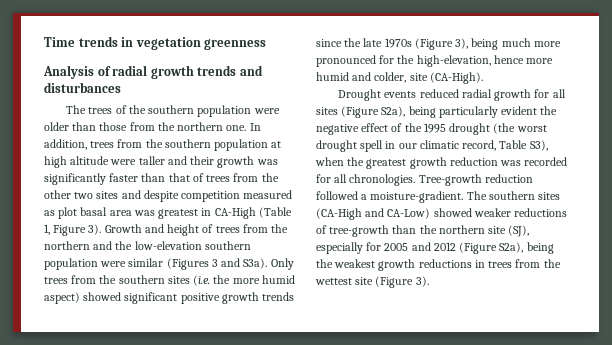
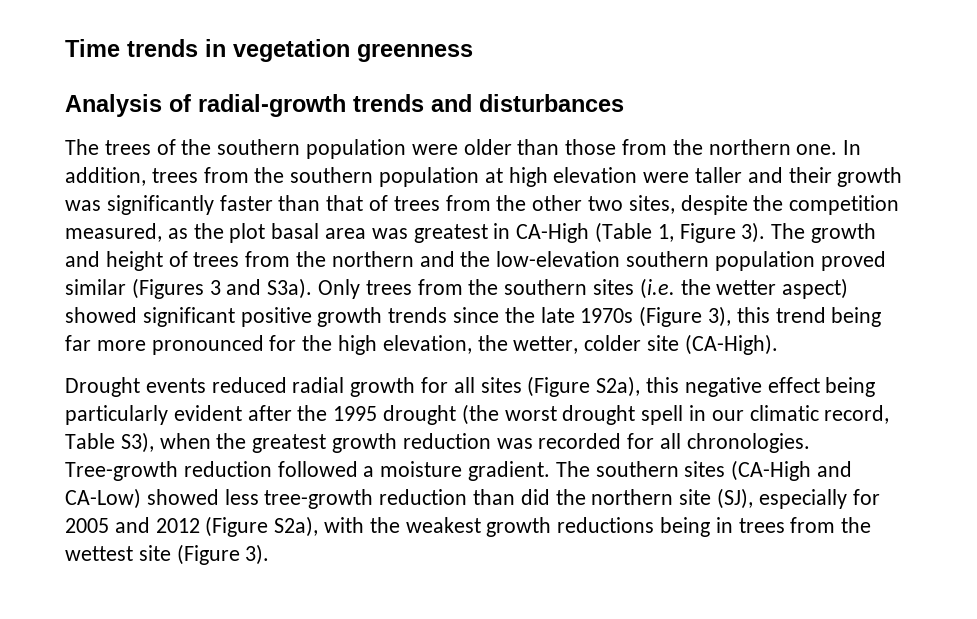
[112,65,194,79] radial growth -> [198,94,346,117] radial-growth
[70,156,110,165] altitude -> [553,167,638,183] elevation
[96,190,293,202] [44,210,55,216] sites and despite competition measured as -> [628,195,900,215] [65,223,224,242] sites, despite the competition measured, as the
[104,224,142,233] Growth -> [771,223,877,243] The growth
[100,261,127,267] were -> [820,251,886,271] proved
[232,275,295,284] more humid -> [716,280,777,295] wetter
[471,38,561,50] [316,55,554,67] [316,72,407,83] being much more pronounced for the high-elevation, hence more humid and colder, -> [736,307,882,327] [65,335,642,355] this trend being far more pronounced for the high elevation, the wetter, colder
[408,106,558,118] [316,123,403,135] being particularly evident the negative effect of -> [646,377,876,397] [65,405,292,425] this negative effect being particularly evident after
[370,191,464,203] moisture-gradient. -> [380,461,551,481] moisture gradient.
[473,208,568,217] [316,225,417,237] weaker reductions of tree-growth than -> [224,489,550,509] less tree-growth reduction than did
[526,242,554,254] being -> [324,517,365,533] with
(472, 263) none -> [660,517,711,537] being

